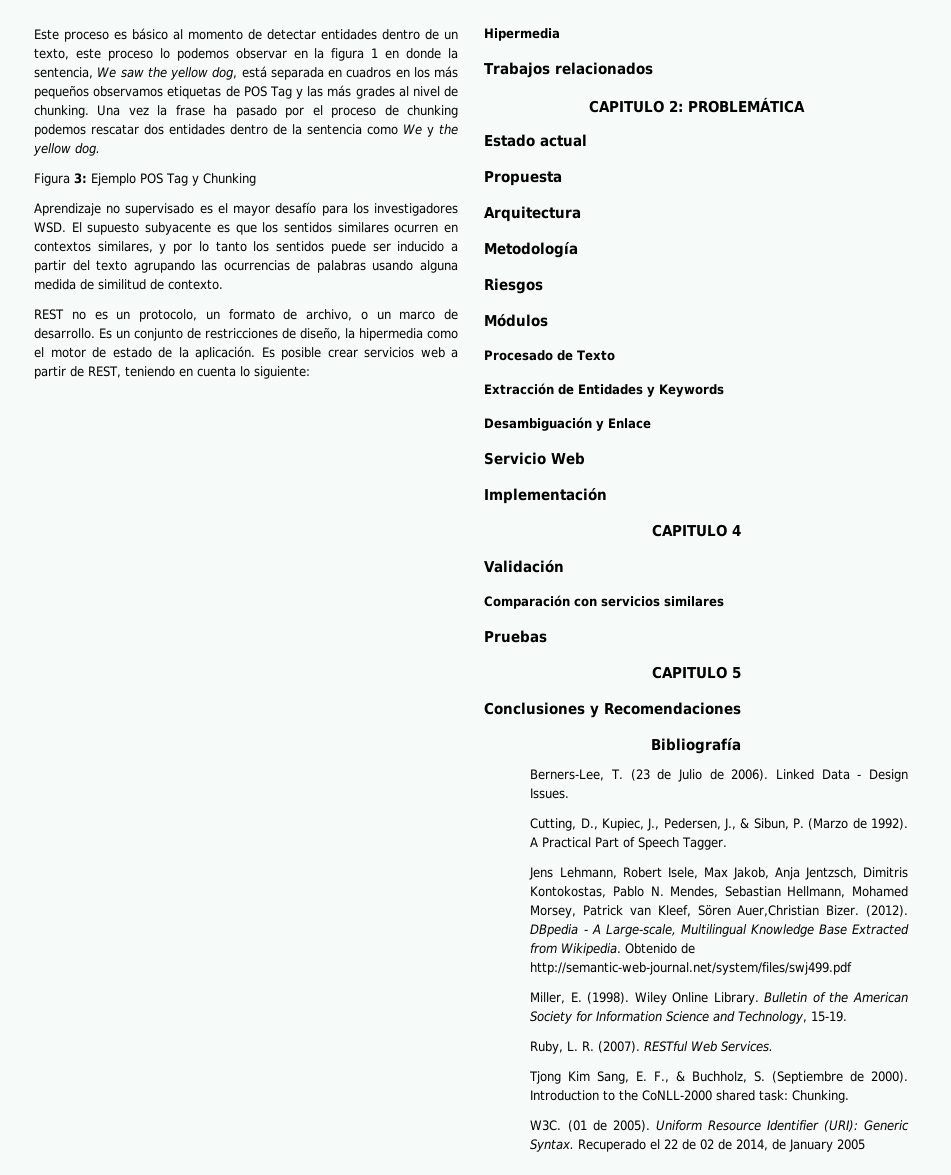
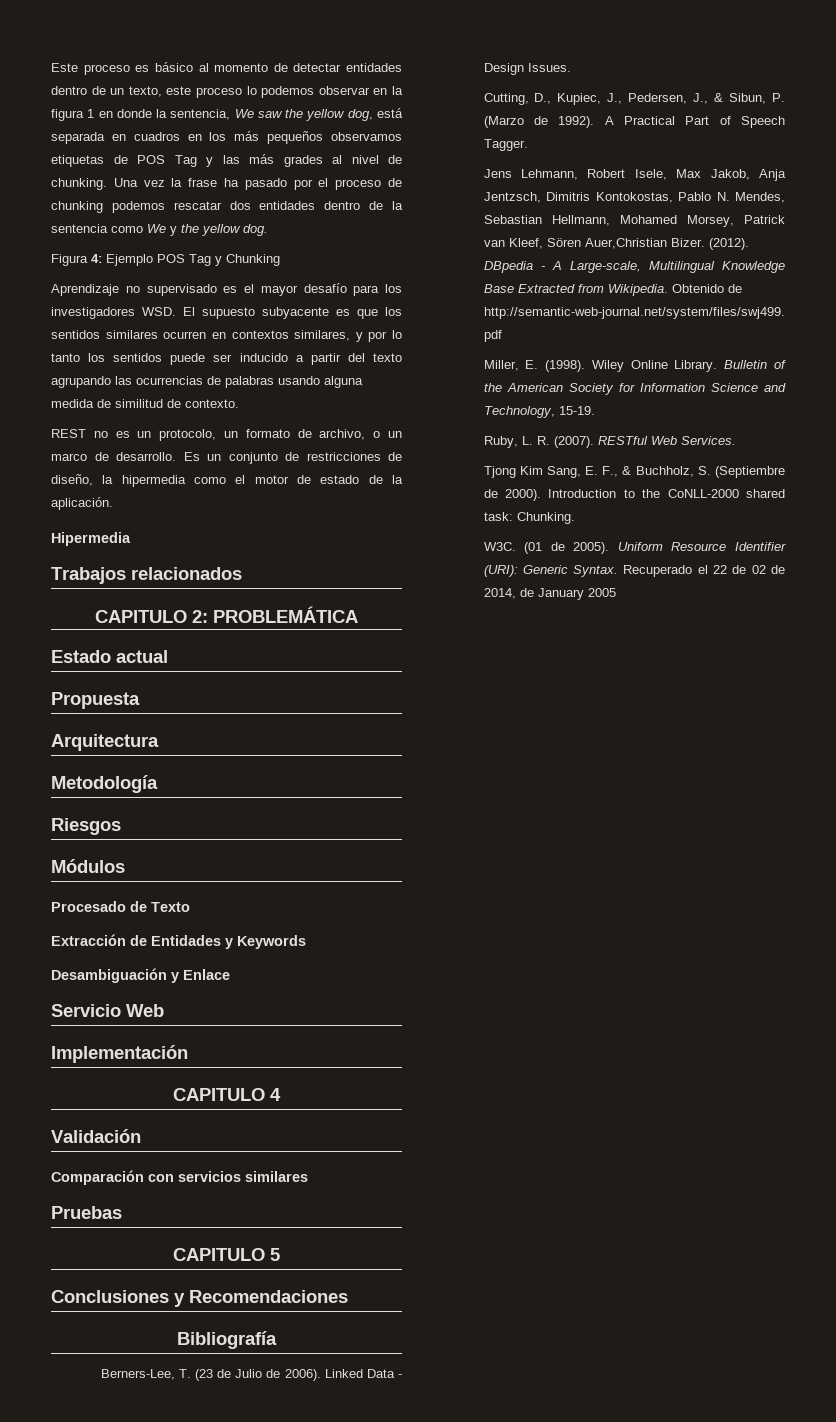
[74,173,87,184] 3: -> [91,254,102,263] 4:
[261,347,458,360] [34,366,310,379] Es posible crear servicios web a partir de REST, teniendo en cuenta lo siguiente: -> (113, 503) none

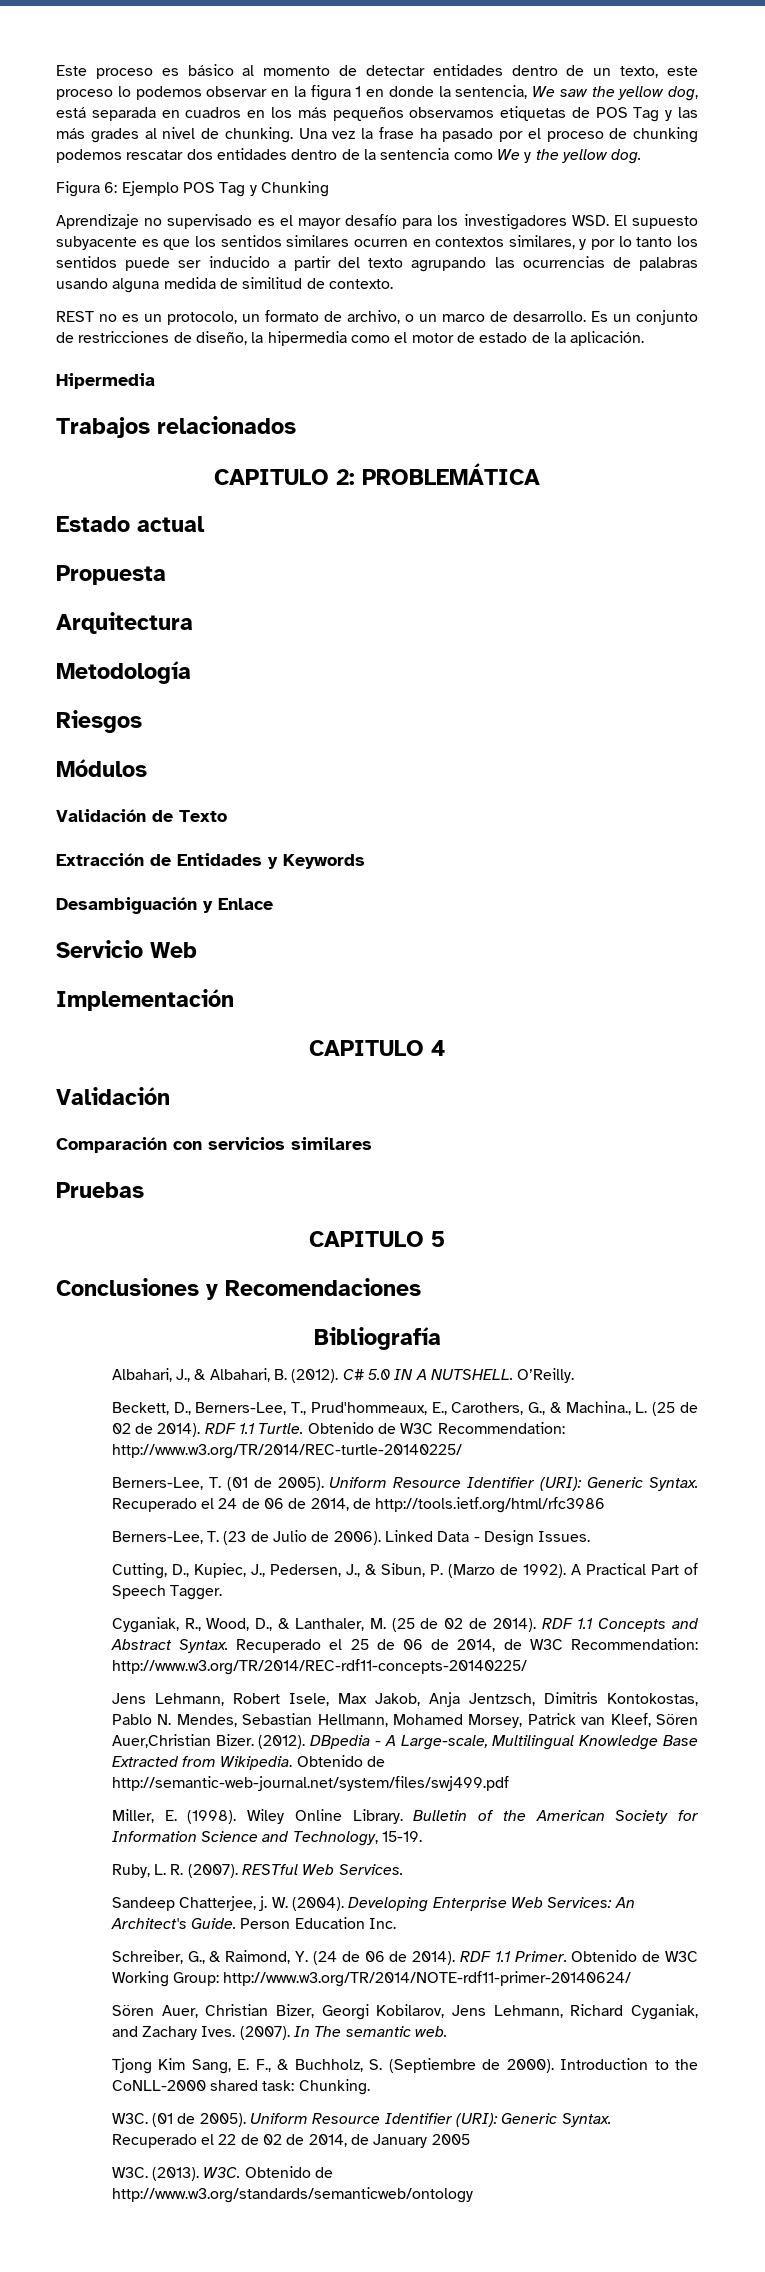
[91,254,102,263] 4: -> [104,182,118,193] 6:
[51,901,126,912] Procesado -> [56,809,146,822] Validación
(277, 1340) none -> [111,1368,575,1383] [111,1401,699,1416] [111,1422,565,1437] [111,1444,462,1459] [111,1477,698,1491] [111,1497,606,1513] // Albahari, J., & Albahari, B. (2012). C# 5.0 IN A NUTSHELL. O’Reilly. // Beckett, D., Berners-Lee, T., Prud'hommeaux, E., Carothers, G., & Machina., L. (25 de 02 de 2014). RDF 1.1 Turtle. Obtenido de W3C Recommendation: http://www.w3.org/TR/2014/REC-turtle-20140225/ // Berners-Lee, T. (01 de 2005). Uniform Resource Identifier (URI): Generic Syntax. Recuperado el 24 de 06 de 2014, de http://tools.ietf.org/html/rfc3986
(528, 145) none -> [111,1617,700,1633] [110,1638,698,1653] [111,1659,527,1675] // Cyganiak, R., Wood, D., & Lanthaler, M. (25 de 02 de 2014). RDF 1.1 Concepts and Abstract Syntax. Recuperado el 25 de 06 de 2014, de W3C Recommendation: http://www.w3.org/TR/2014/REC-rdf11-concepts-20140225/
(736, 440) none -> [111,1896,635,1912] [110,1917,397,1929] [111,1950,699,1965] [111,1971,632,1987] [111,2004,698,2020] [111,2026,448,2040] // Sandeep Chatterjee, j. W. (2004). Developing Enterprise Web Services: An Architect's Guide. Person Education Inc. // Schreiber, G., & Raimond, Y. (24 de 06 de 2014). RDF 1.1 Primer. Obtenido de W3C Working Group: http://www.w3.org/TR/2014/NOTE-rdf11-primer-20140624/ // Sören Auer, Christian Bizer, Georgi Kobilarov, Jens Lehmann, Richard Cyganiak, and Zachary Ives. (2007). In The semantic web.
(616, 592) none -> [111,2166,334,2181] [111,2187,473,2203] // W3C. (2013). W3C. Obtenido de http://www.w3.org/standards/semanticweb/ontology

